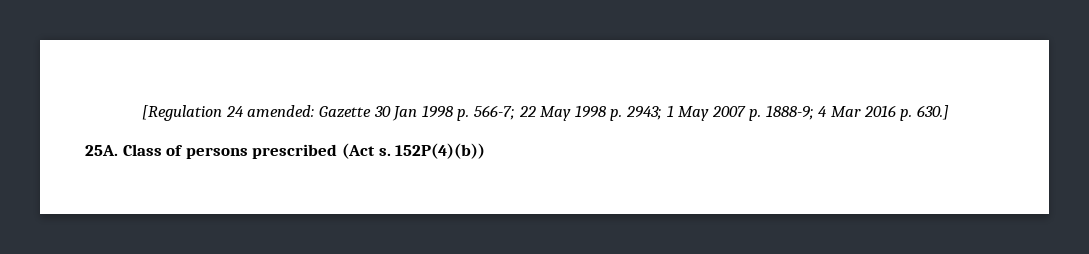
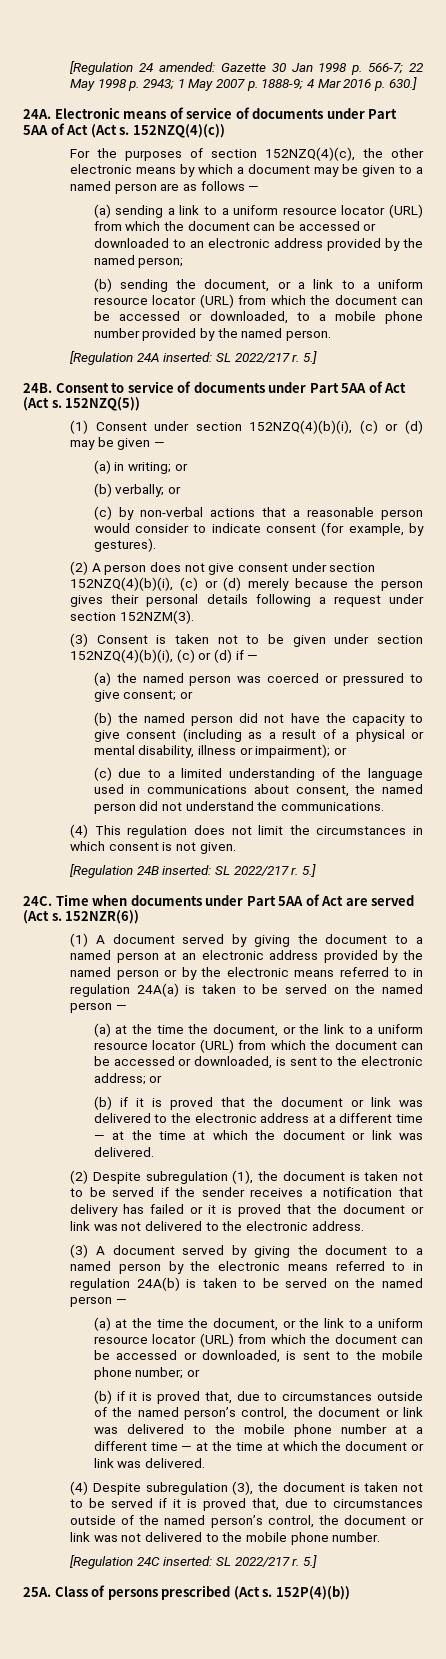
(949, 112) none -> [23,107,398,119] [23,123,225,138] [70,147,425,161] [70,164,424,177] [70,181,260,194] [93,204,423,218] [93,221,377,231] [93,238,423,251] [93,255,184,268] [93,278,423,292] [93,294,424,308] [93,311,423,324] [93,328,331,341] [70,351,318,365] [23,381,407,393] [23,397,141,411] [70,420,424,434] [70,437,166,450] [93,460,188,474] [93,483,182,497] [93,506,423,520] [93,522,424,536] [93,538,156,552] [70,561,376,575] [70,577,423,591] [70,594,424,607] [70,610,194,624] [70,633,424,647] [70,649,259,663] [93,672,423,686] [93,690,194,702] [93,712,424,726] [93,728,424,742] [93,744,347,758] [93,767,423,781] [93,784,423,797] [93,801,384,814] [70,824,423,838] [70,841,236,854] [70,864,317,878] [23,894,415,906] [23,910,140,924] [70,933,423,947] [70,950,423,963] [70,967,423,980] [70,983,424,997] [70,1002,127,1013] [93,1023,424,1037] [93,1039,424,1053] [93,1056,424,1069] [93,1073,163,1085] [93,1096,423,1110] [93,1113,424,1123] [93,1130,424,1140] [93,1147,154,1157] [70,1170,424,1184] [70,1187,423,1197] [70,1204,425,1217] [70,1221,364,1231] [70,1244,423,1258] [70,1261,423,1274] [70,1277,423,1291] [70,1296,127,1307] [93,1317,424,1331] [93,1333,424,1347] [93,1350,424,1363] [93,1367,201,1380] [93,1390,423,1404] [93,1407,424,1420] [93,1424,423,1437] [93,1441,425,1451] [93,1458,206,1468] [70,1481,424,1495] [70,1498,424,1511] [70,1515,424,1528] [70,1532,381,1545] [70,1555,318,1569] // 24A. Electronic means of service of documents under Part 5AA of Act (Act s. 152NZQ(4)(c)) // For the purposes of section 152NZQ(4)(c), the other electronic means by which a document may be given to a named person are as follows — // (a) sending a link to a uniform resource locator (URL) from which the document can be accessed or downloaded to an electronic address provided by the named person; // (b) sending the document, or a link to a uniform resource locator (URL) from which the document can be accessed or downloaded, to a mobile phone number provided by the named person. // [Regulation 24A inserted: SL 2022/217 r. 5.] // 24B. Consent to service of documents under Part 5AA of Act (Act s. 152NZQ(5)) // (1) Consent under section 152NZQ(4)(b)(i), (c) or (d) may be given — // (a) in writing; or // (b) verbally; or // (c) by non-verbal actions that a reasonable person would consider to indicate consent (for example, by gestures). // (2) A person does not give consent under section 152NZQ(4)(b)(i), (c) or (d) merely because the person gives their personal details following a request under section 152NZM(3). // (3) Consent is taken not to be given under section 152NZQ(4)(b)(i), (c) or (d) if — // (a) the named person was coerced or pressured to give consent; or // (b) the named person did not have the capacity to give consent (including as a result of a physical or mental disability, illness or impairment); or // (c) due to a limited understanding of the language used in communications about consent, the named person did not understand the communications. // (4) This regulation does not limit the circumstances in which consent is not given. // [Regulation 24B inserted: SL 2022/217 r. 5.] // 24C. Time when documents under Part 5AA of Act are served (Act s. 152NZR(6)) // (1) A document served by giving the document to a named person at an electronic address provided by the named person or by the electronic means referred to in regulation 24A(a) is taken to be served on the named person — // (a) at the time the document, or the link to a uniform resource locator (URL) from which the document can be accessed or downloaded, is sent to the electronic address; or // (b) if it is proved that the document or link was delivered to the electronic address at a different time — at the time at which the document or link was delivered. // (2) Despite subregulation (1), the document is taken not to be served if the sender receives a notification that delivery has failed or it is proved that the document or link was not delivered to the electronic address. // (3) A document served by giving the document to a named person by the electronic means referred to in regulation 24A(b) is taken to be served on the named person — // (a) at the time the document, or the link to a uniform resource locator (URL) from which the document can be accessed or downloaded, is sent to the mobile phone number; or // (b) if it is proved that, due to circumstances outside of the named person’s control, the document or link was delivered to the mobile phone number at a different time — at the time at which the document or link was delivered. // (4) Despite subregulation (3), the document is taken not to be served if it is proved that, due to circumstances outside of the named person’s control, the document or link was not delivered to the mobile phone number. // [Regulation 24C inserted: SL 2022/217 r. 5.]

